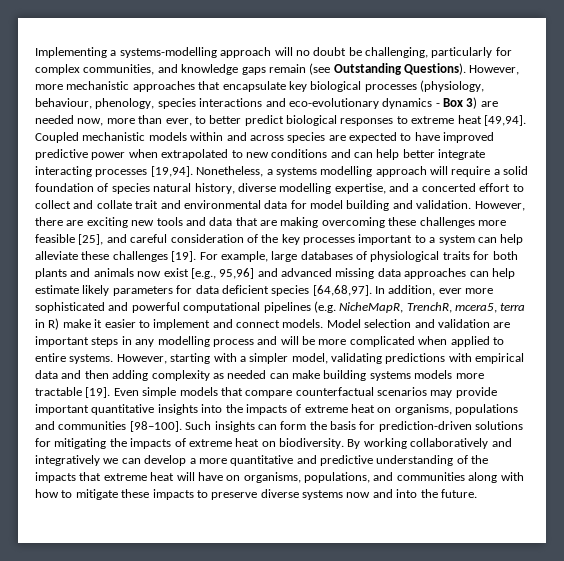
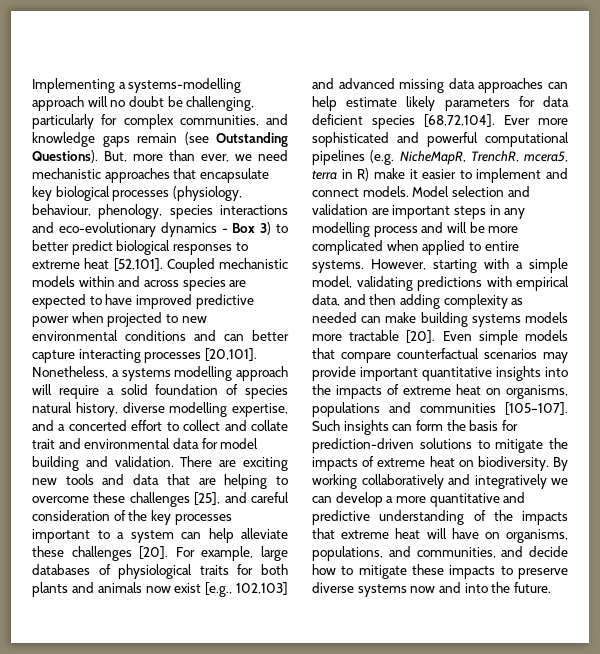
[469,65,520,75] [35,84,63,90] However, more -> [104,150,288,162] But, more than ever, we need
[480,101,498,107] [35,115,192,126] are needed now, more than ever, -> (272, 228) none
[483,115,526,126] [49,94]. -> [113,258,163,271] [52,101].
[161,149,229,160] extrapolated -> [107,312,163,327] projected
(269, 155) none -> [32,330,118,341] environmental
[376,149,486,160] help better integrate -> [252,330,289,341] [32,350,75,363] better capture
[150,166,193,177] [19,94]. -> [204,348,257,361] [20,101].
[474,201,525,211] [35,217,63,226] However, there -> [180,456,213,467] There
[280,217,506,228] [35,234,75,243] making overcoming these challenges more feasible -> [224,474,288,489] [32,492,190,507] helping to overcome these challenges
[171,251,197,262] [19]. -> [139,546,169,559] [20].
[219,268,255,279] 95,96] -> [236,582,288,595] 102,103]
[312,285,462,296] [64,68,97]. In addition, ever -> [424,114,530,127] [68,72,104]. Ever
[249,353,289,364] simpler -> [529,258,568,273] simple
[35,370,58,379] data -> [312,294,340,306] data,
[85,387,111,398] [19]. -> [406,330,436,343] [20].
[129,421,182,432] [98–100]. -> [505,402,568,415] [105–107].
[35,438,107,449] for mitigating -> [477,439,544,453] to mitigate
[396,472,524,483] communities along with -> [416,546,568,558] communities, and decide

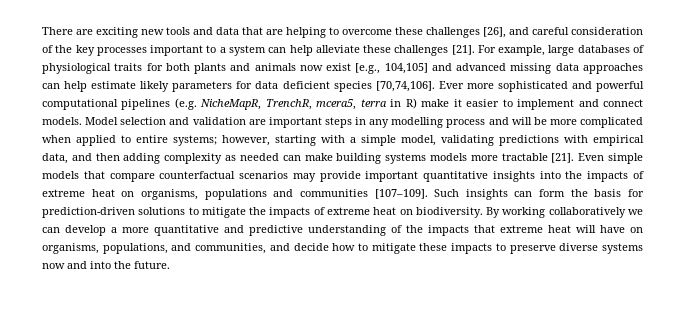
[32,78,242,93] [32,96,255,111] [32,114,288,129] [32,132,288,147] [32,150,288,163] [32,168,269,183] [32,186,242,201] [32,204,288,219] [32,222,288,237] [32,240,248,255] [32,258,288,273] [32,276,247,291] [32,294,254,309] [32,312,207,327] [32,330,289,341] [32,348,257,363] [32,366,288,381] [32,384,288,399] [32,402,288,417] [32,420,288,431] [32,438,259,449] [32,456,174,471] Implementing a systems-modelling approach will no doubt be challenging, particularly for complex communities, and knowledge gaps remain (see Outstanding Questions). But, more than ever, we need mechanistic approaches that encapsulate key biological processes (physiology, behaviour, phenology, species interactions and eco-evolutionary dynamics - Box 3) to better predict biological responses to extreme heat [52,101]. Coupled mechanistic models within and across species are expected to have improved predictive power when projected to new environmental conditions and can better capture interacting processes [20,101]. Nonetheless, a systems modelling approach will require a solid foundation of species natural history, diverse modelling expertise, and a concerted effort to collect and collate trait and environmental data for model building and validation. -> (42, 31) none
[194,492,221,505] [25], -> [483,27,506,38] [26],
[139,546,169,559] [20]. -> [451,45,475,55] [21].
[236,582,288,595] 102,103] -> [384,63,428,74] 104,105]
[424,114,495,127] [68,72,104]. -> [375,81,435,92] [70,74,106].
[312,259,426,273] systems. However, -> [173,135,270,146] systems; however,
[406,330,436,343] [20]. -> [551,153,575,163] [21].
[505,402,568,415] [105–107]. -> [374,189,428,199] [107–109].
[448,474,547,489] and integratively -> (626, 212) none

